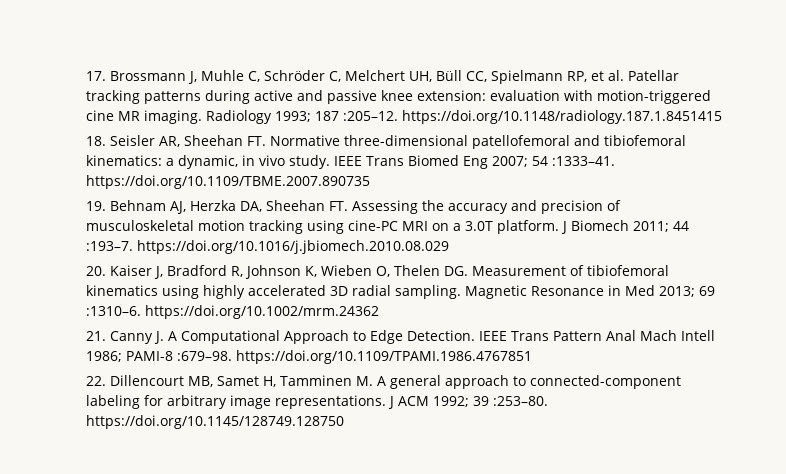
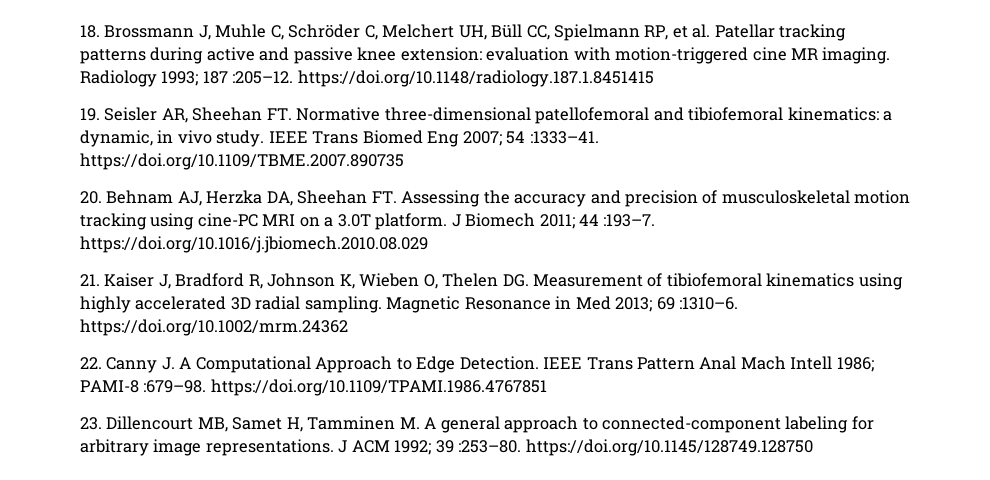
[86,71,107,81] 17. -> [80,25,101,38] 18.
[86,136,107,146] 18. -> [80,108,101,121] 19.
[86,201,107,211] 19. -> [80,191,103,204] 20.
[86,266,107,276] 20. -> [80,274,101,286] 21.
[86,331,107,341] 21. -> [80,357,103,369] 22.
[86,376,107,386] 22. -> [80,417,103,430] 23.

